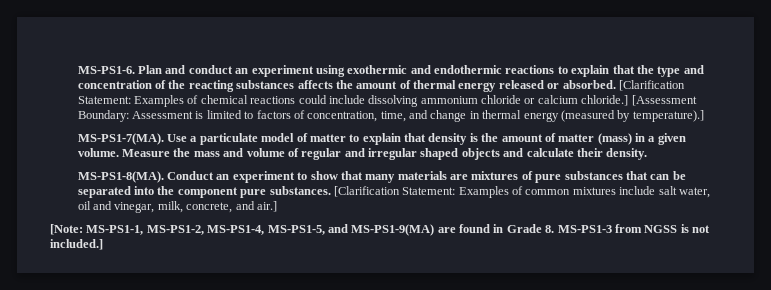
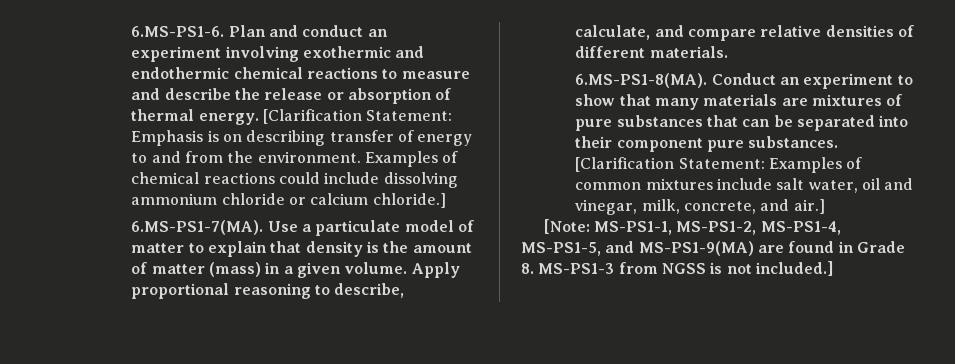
[77,66,135,74] MS-PS1-6. -> [131,26,225,37] 6.MS-PS1-6.
[315,65,345,77] using -> [224,46,299,62] involving
(503, 69) none -> [233,67,303,79] chemical
[571,65,704,77] [77,80,685,92] [77,96,131,104] explain that the type and concentration of the reacting substances affects the amount of thermal energy released or absorbed. [Clarification Statement: -> [401,71,470,79] [131,88,452,104] [131,109,453,125] [131,130,473,146] [131,151,361,163] measure and describe the release or absorption of thermal energy. [Clarification Statement: Emphasis is on describing transfer of energy to and from the environment.
[631,95,697,106] [77,110,704,122] [77,133,164,145] [Assessment Boundary: Assessment is limited to factors of concentration, time, and change in thermal energy (measured by temperature).] // MS-PS1-7(MA). -> [131,220,264,235] // 6.MS-PS1-7(MA).
[122,148,648,160] [77,171,164,183] Measure the mass and volume of regular and irregular shaped objects and calculate their density. // MS-PS1-8(MA). -> [411,262,460,278] [131,283,405,299] [575,25,914,41] [575,46,728,58] [575,73,708,88] Apply proportional reasoning to describe, calculate, and compare relative densities of different materials. // 6.MS-PS1-8(MA).
[157,186,175,195] the -> [575,136,613,148] their

